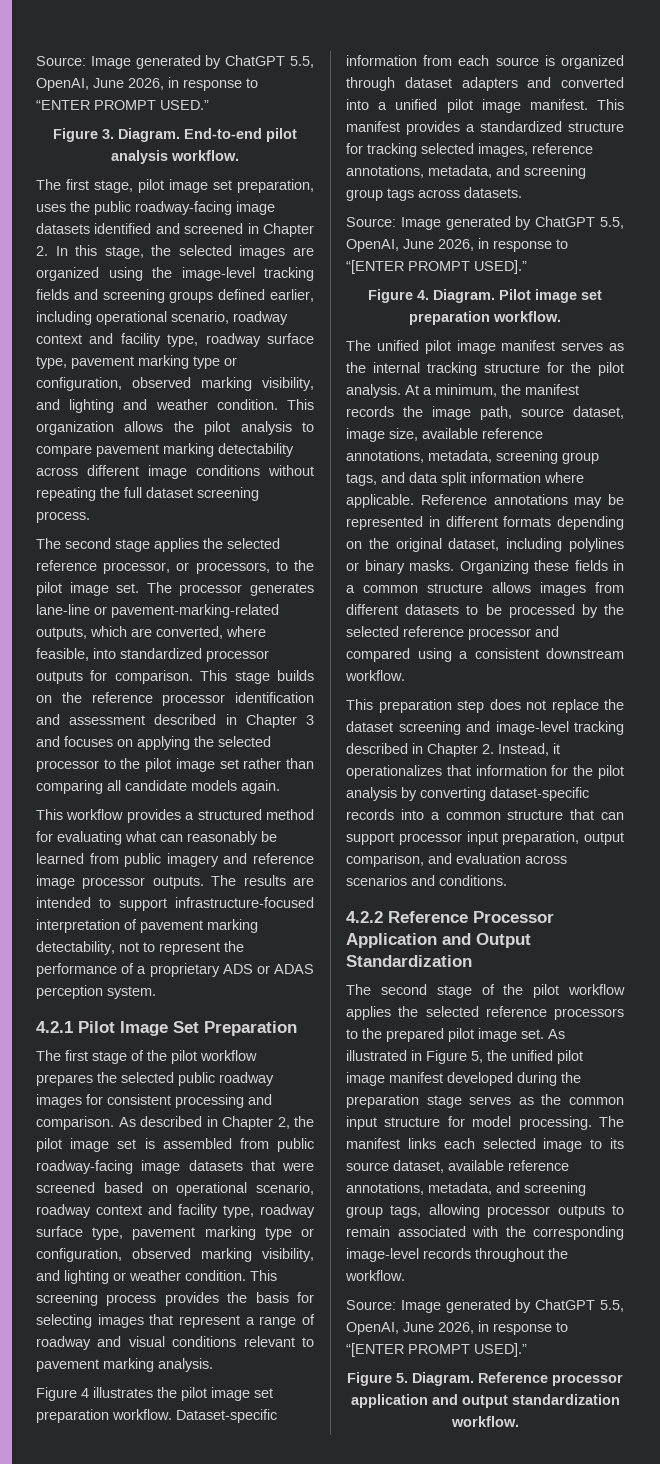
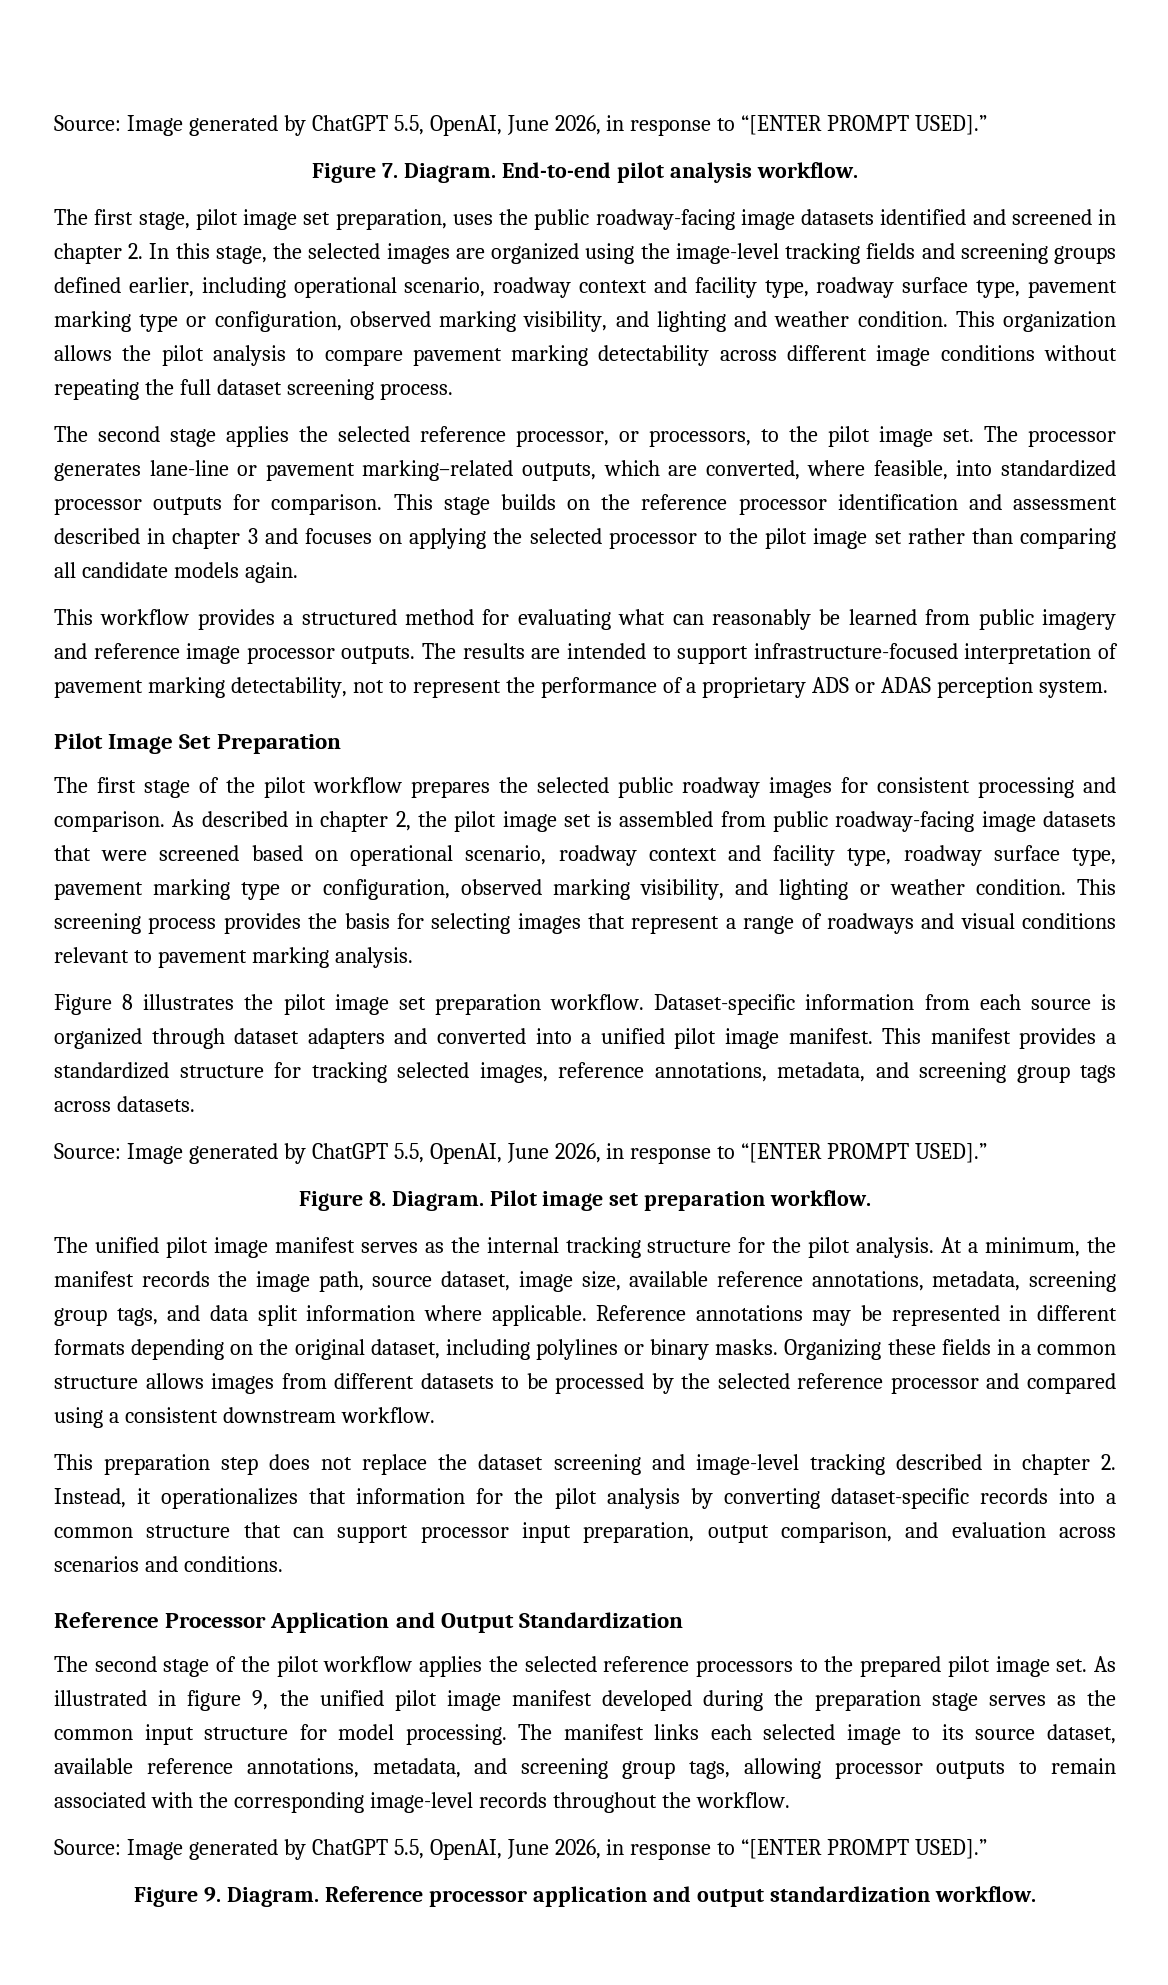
[36,100,209,110] [53,128,114,142] “ENTER PROMPT USED.” // Figure 3. -> [741,115,988,135] [312,163,399,183] “[ENTER PROMPT USED].” // Figure 7.
[263,223,314,237] Chapter -> [54,243,122,264] chapter
[111,604,279,618] pavement-marking-related -> [265,460,514,481] pavement marking–related
[245,714,297,728] Chapter -> [172,528,241,549] chapter
[36,1021,73,1033] 4.2.1 -> (1109, 689) none
[222,1116,273,1130] Chapter -> [320,811,389,832] chapter
[36,1336,91,1350] roadway -> [826,913,914,934] roadways
[81,1388,89,1398] 4 -> [122,994,134,1010] 8
[417,290,429,300] 4. -> [368,1191,386,1206] 8.
[427,743,478,757] Chapter -> [1021,1454,1090,1475] chapter
[346,911,383,923] 4.2.2 -> (283, 1564) none
[426,1050,483,1064] Figure 5, -> [187,1690,269,1711] figure 9,
[396,1373,408,1383] 5. -> [204,1887,222,1902] 9.

